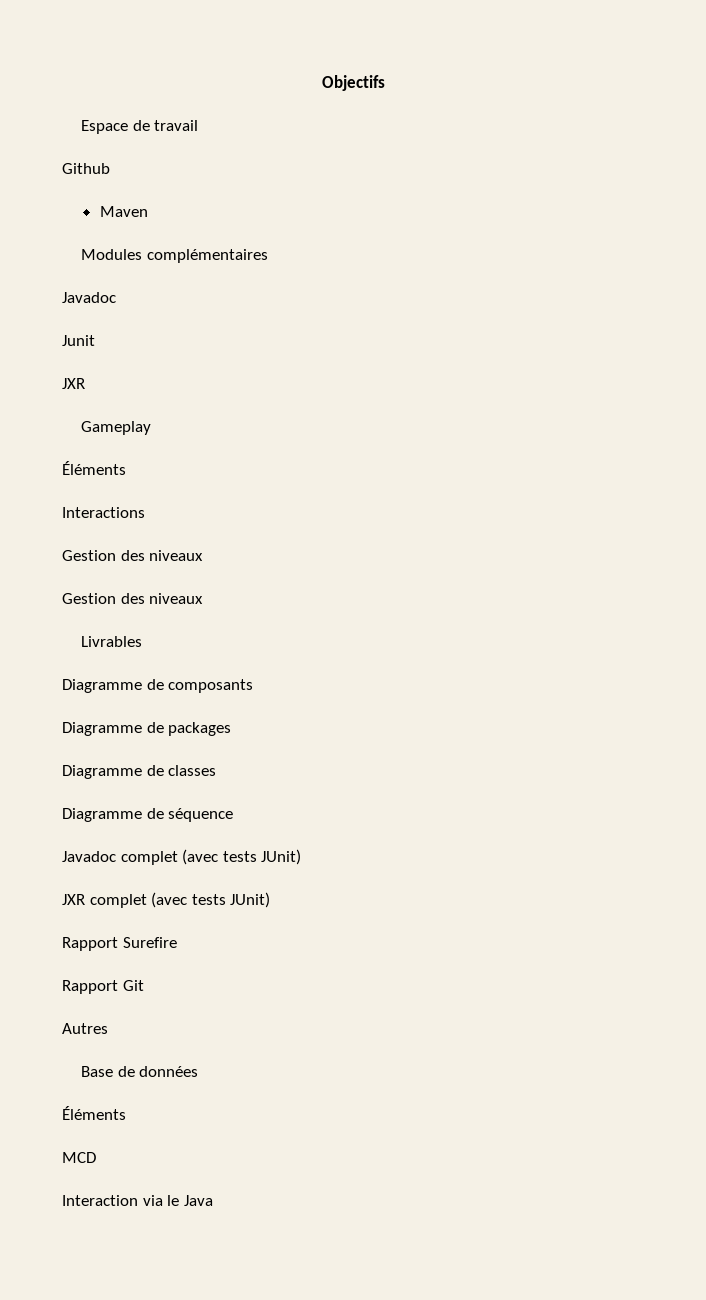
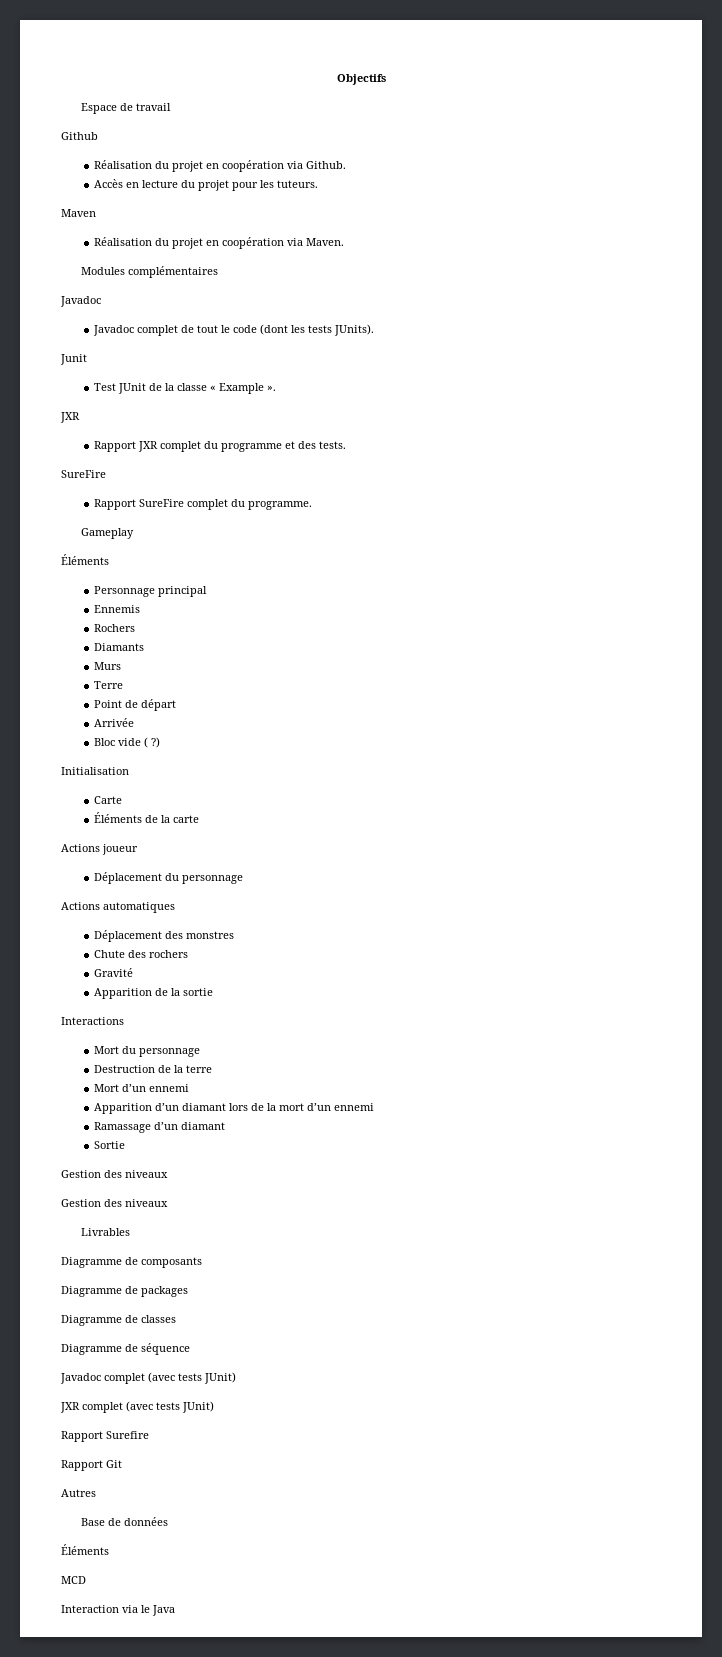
[99,206,148,217] [81,249,268,263] [62,292,116,303] [62,335,95,346] [62,378,85,389] [81,421,152,435] [62,461,126,475] [62,507,145,518] Maven // Modules complémentaires // Javadoc // Junit // JXR // Gameplay // Éléments // Interactions -> [93,160,346,172] [93,179,318,191] [61,209,96,217] [93,237,344,249] [81,266,219,278] [60,296,101,307] [92,324,374,336] [60,354,87,365] [93,383,276,394] [60,412,80,423] [93,441,346,452] [61,470,106,478] [93,499,312,510] [81,528,135,539] [61,554,109,565] [93,586,207,597] [93,605,140,613] [93,624,135,632] [93,643,144,651] [93,662,121,670] [93,681,123,689] [93,699,176,711] [93,718,134,727] [93,737,160,748] [61,767,129,775] [93,796,122,804] [93,812,199,823] [61,844,138,855] [93,872,243,884] [61,902,175,913] [93,930,234,942] [93,950,188,958] [93,968,133,977] [93,988,213,999] [61,1017,124,1025] [93,1046,200,1057] [93,1065,212,1073] [93,1084,189,1092] [93,1103,374,1114] [93,1122,225,1133] [93,1141,125,1149] Réalisation du projet en coopération via Github. // Accès en lecture du projet pour les tuteurs. // Maven // Réalisation du projet en coopération via Maven. // Modules complémentaires // Javadoc // Javadoc complet de tout le code (dont les tests JUnits). // Junit // Test JUnit de la classe « Example ». // JXR // Rapport JXR complet du programme et des tests. // SureFire // Rapport SureFire complet du programme. // Gameplay // Éléments // Personnage principal // Ennemis // Rochers // Diamants // Murs // Terre // Point de départ // Arrivée // Bloc vide ( ?) // Initialisation // Carte // Éléments de la carte // Actions joueur // Déplacement du personnage // Actions automatiques // Déplacement des monstres // Chute des rochers // Gravité // Apparition de la sortie // Interactions // Mort du personnage // Destruction de la terre // Mort d’un ennemi // Apparition d’un diamant lors de la mort d’un ennemi // Ramassage d’un diamant // Sortie

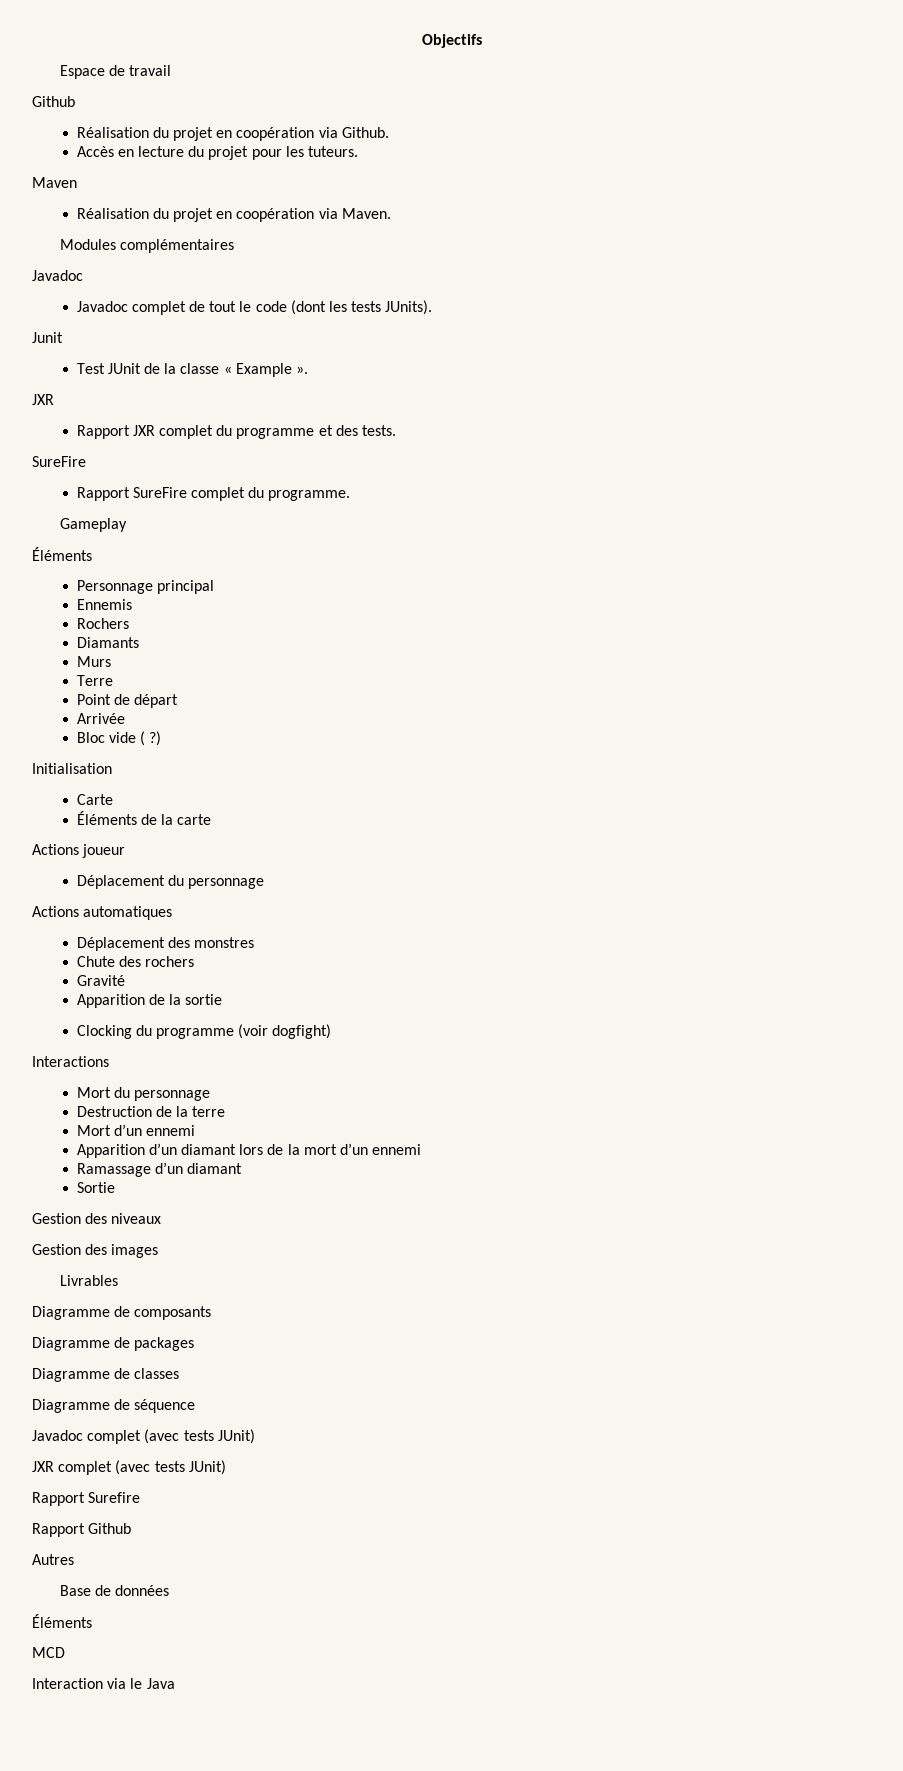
(213, 992) none -> [76,1024,332,1039] // Clocking du programme (voir dogfight)
[125,1199,168,1207] niveaux -> [111,1244,159,1258] images
[106,1460,122,1468] Git -> [88,1523,132,1534] Github

